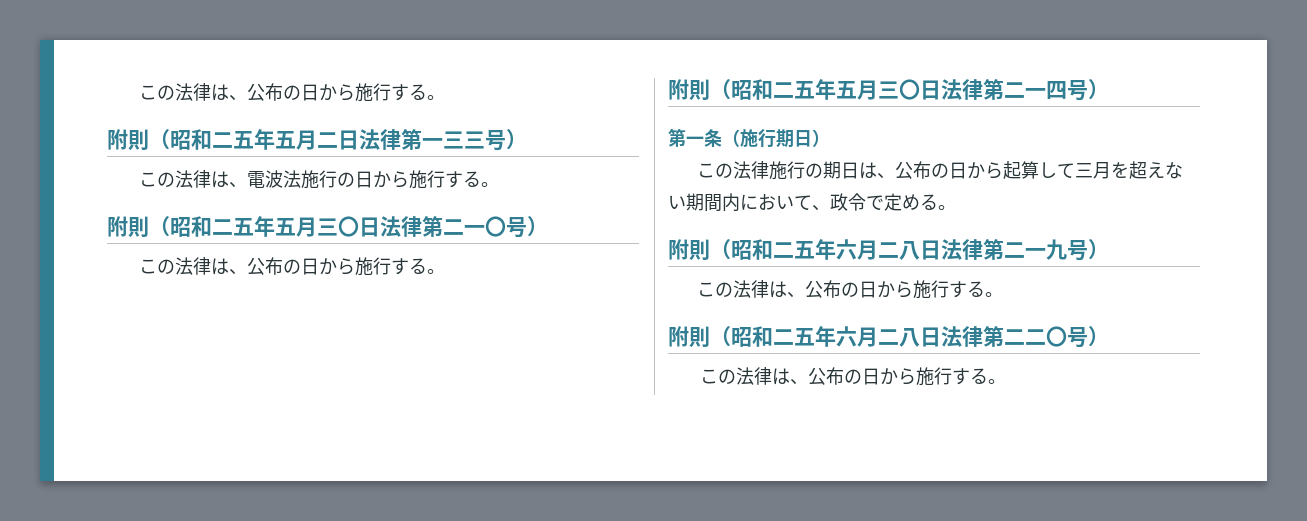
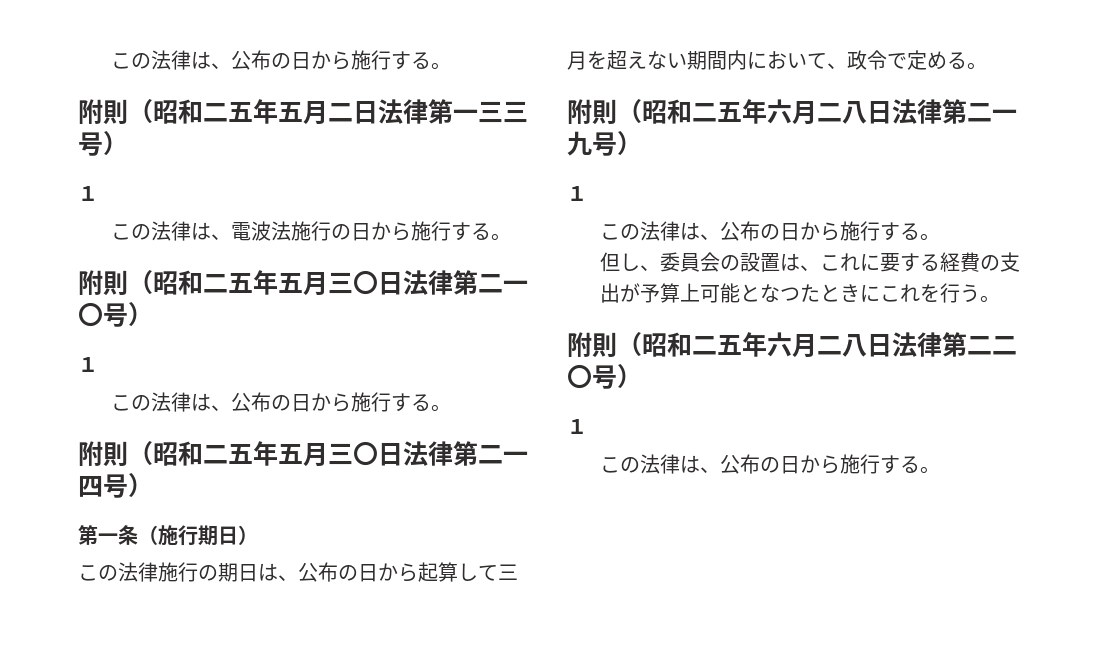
(527, 139) none -> [78,186,98,201] // １
(548, 226) none -> [78,357,98,372] // １
[696,280,1003,299] // この法律は、公布の日から施行する。 -> [567,186,587,201] [599,221,940,241] [599,252,1020,272] [599,283,1000,303] // １ // この法律は、公布の日から施行する。 // 但し、委員会の設置は、これに要する経費の支出が予算上可能となつたときにこれを行う。
(1109, 336) none -> [567,419,587,434] // １

